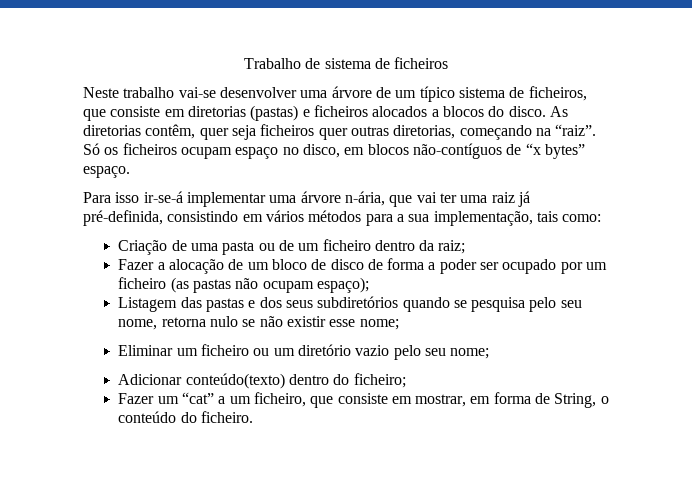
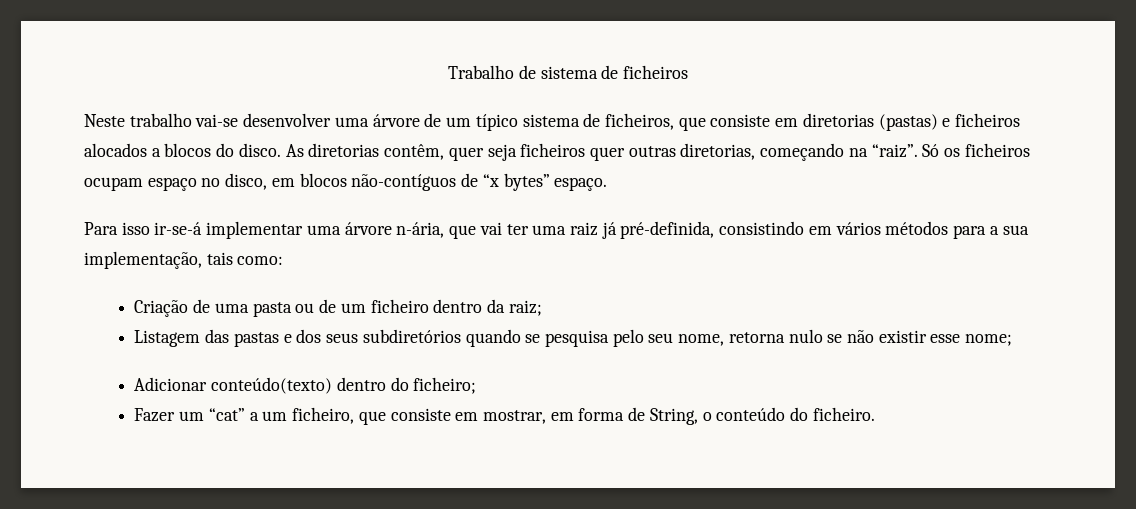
[118,258,608,274] [118,277,369,293] // Fazer a alocação de um bloco de disco de forma a poder ser ocupado por um ficheiro (as pastas não ocupam espaço); -> (542, 308) none
[118,344,490,360] // Eliminar um ficheiro ou um diretório vazio pelo seu nome; -> (1013, 340) none

